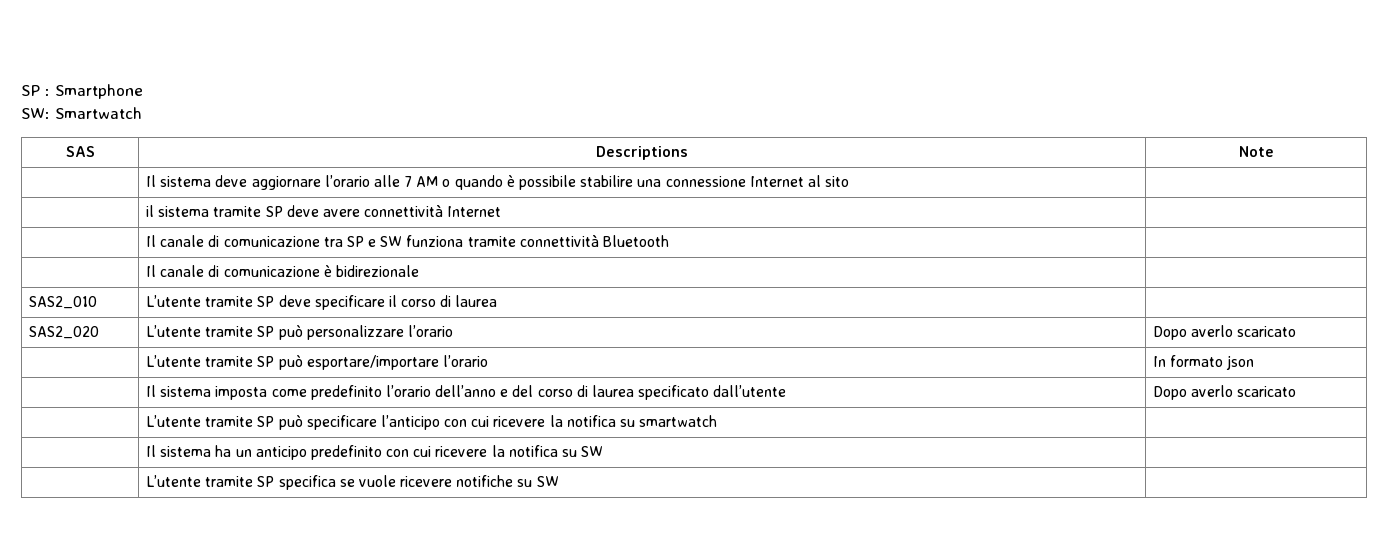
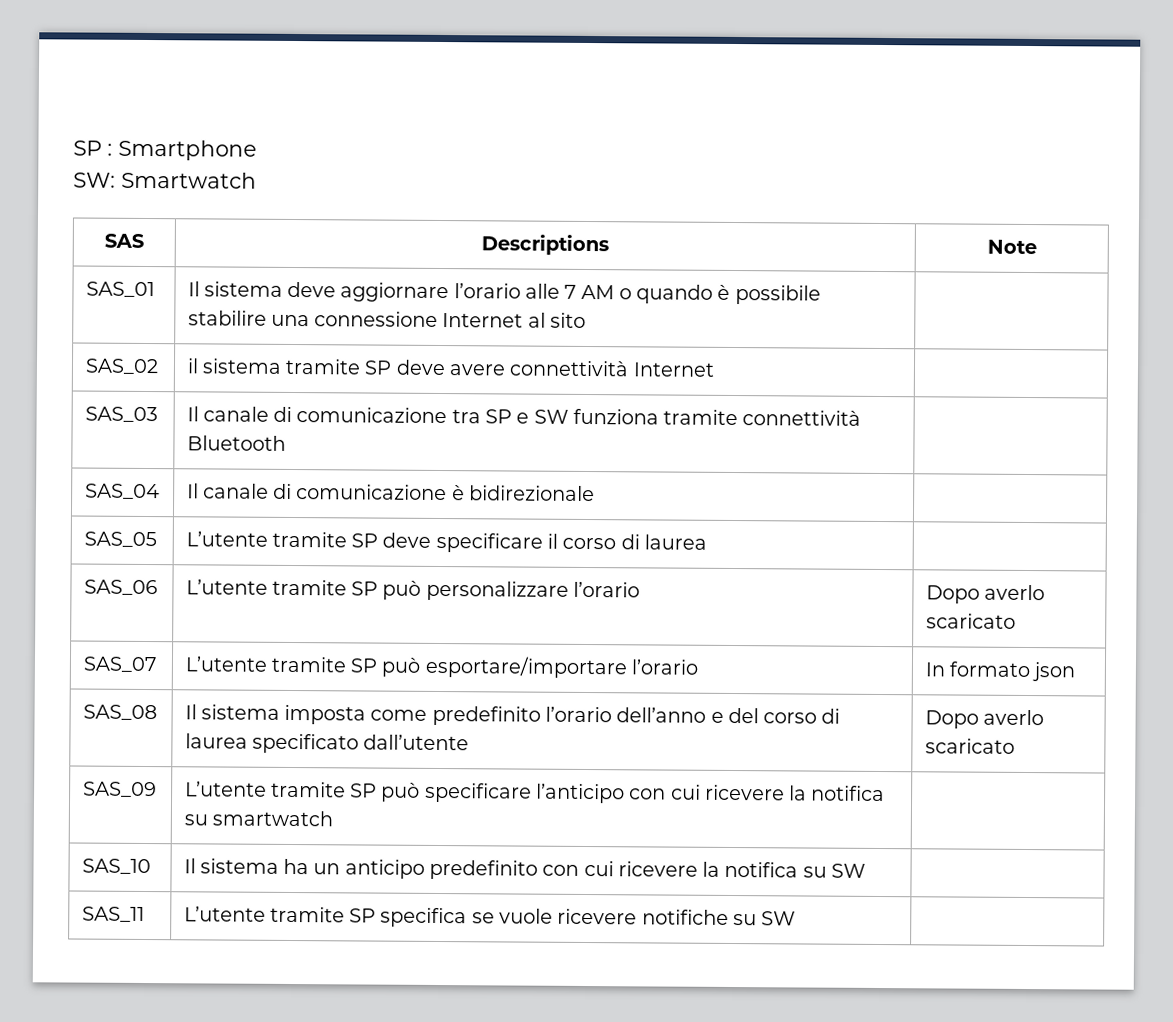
(1274, 151) none -> [85,281,155,298] SAS_01
(850, 181) none -> [84,358,159,375] SAS_02
(502, 211) none -> [84,406,158,423] SAS_03
(669, 241) none -> [84,483,160,500] SAS_04
[28,296,97,309] SAS2_010 -> [83,531,157,548] SAS_05
[28,326,99,339] SAS2_020 -> [83,579,158,596] SAS_06
(1297, 331) none -> [82,656,156,673] SAS_07
(1255, 362) none -> [82,704,157,721] SAS_08
(1297, 391) none -> [82,781,157,798] SAS_09
(718, 421) none -> [81,858,151,875] SAS_10
(604, 451) none -> [81,906,145,922] SAS_11

